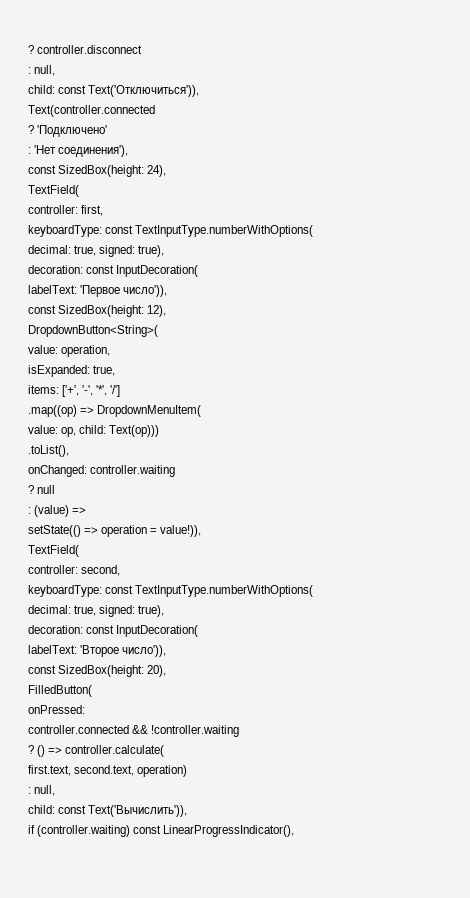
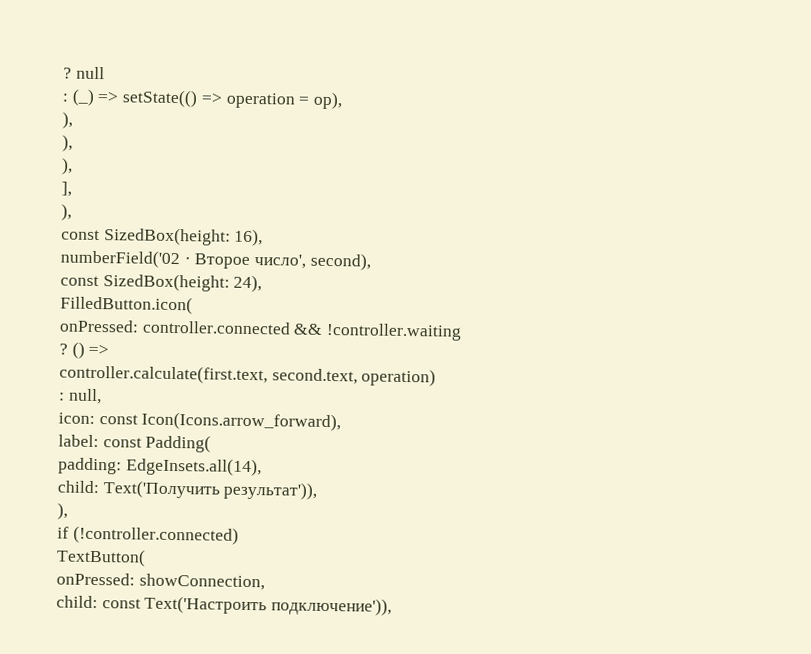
[28,45,143,54] [28,65,56,76] [28,85,200,97] [28,105,155,117] [28,125,108,137] [28,145,129,157] [28,165,167,177] [28,185,79,197] [28,205,104,216] [28,225,314,237] [28,245,165,257] [28,265,199,277] [28,285,168,297] [28,305,167,317] [28,325,158,337] [28,345,111,357] [28,365,116,377] [28,385,121,397] [28,405,202,417] [28,425,160,437] [28,445,69,457] [28,465,176,477] [28,485,56,494] [28,505,87,517] [28,525,202,537] [28,545,79,557] [28,565,121,576] [28,585,314,597] [28,605,165,617] [28,625,199,637] [28,645,167,657] [28,665,167,677] [28,685,92,697] [28,705,85,714] ? controller.disconnect // : null, // child: const Text('Отключиться')), // Text(controller.connected // ? 'Подключено' // : 'Нет соединения'), // const SizedBox(height: 24), // TextField( // controller: first, // keyboardType: const TextInputType.numberWithOptions( // decimal: true, signed: true), // decoration: const InputDecoration( // labelText: 'Первое число')), // const SizedBox(height: 12), // DropdownButton<String>( // value: operation, // isExpanded: true, // items: ['+', '-', '*', '/'] // .map((op) => DropdownMenuItem( // value: op, child: Text(op))) // .toList(), // onChanged: controller.waiting // ? null // : (value) => // setState(() => operation = value!)), // TextField( // controller: second, // keyboardType: const TextInputType.numberWithOptions( // decimal: true, signed: true), // decoration: const InputDecoration( // labelText: 'Второе число')), // const SizedBox(height: 20), // FilledButton( // onPressed: // -> [63,66,105,80] [62,88,344,110] [62,111,73,129] [62,134,73,152] [61,157,73,175] [61,181,72,197] [61,203,72,221] [61,227,264,247] [60,249,371,271] [60,273,263,293] [60,295,193,315] [59,319,139,333] ? null // : (_) => setState(() => operation = op), // ), // ), // ), // ], // ), // const SizedBox(height: 16), // numberField('02 · Второе число', second), // const SizedBox(height: 24), // FilledButton.icon( // onPressed:
[65,745,165,757] [28,765,71,776] controller.calculate( // first.text, -> [59,364,268,385] // controller.calculate(first.text,
[28,805,188,817] [28,825,295,837] child: const Text('Вычислить')), // if (controller.waiting) const LinearProgressIndicator(), -> [58,411,342,432] [58,434,212,453] [58,457,262,477] [57,480,318,500] [57,502,68,520] [57,525,239,545] [56,548,146,567] [56,572,265,591] [56,595,393,616] icon: const Icon(Icons.arrow_forward), // label: const Padding( // padding: EdgeInsets.all(14), // child: Text('Получить результат')), // ), // if (!controller.connected) // TextButton( // onPressed: showConnection, // child: const Text('Настроить подключение')),

